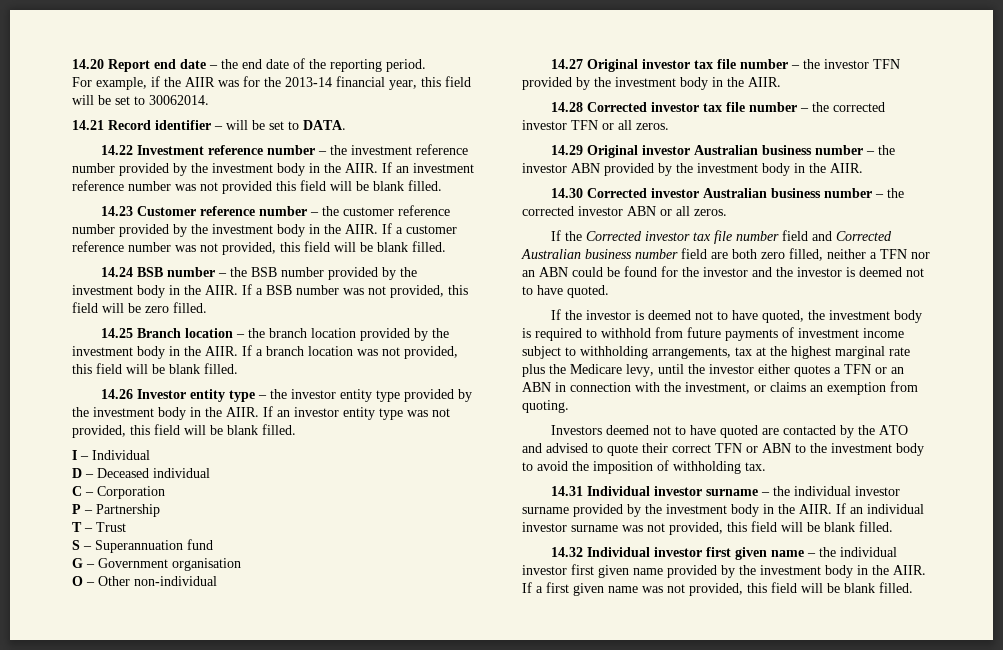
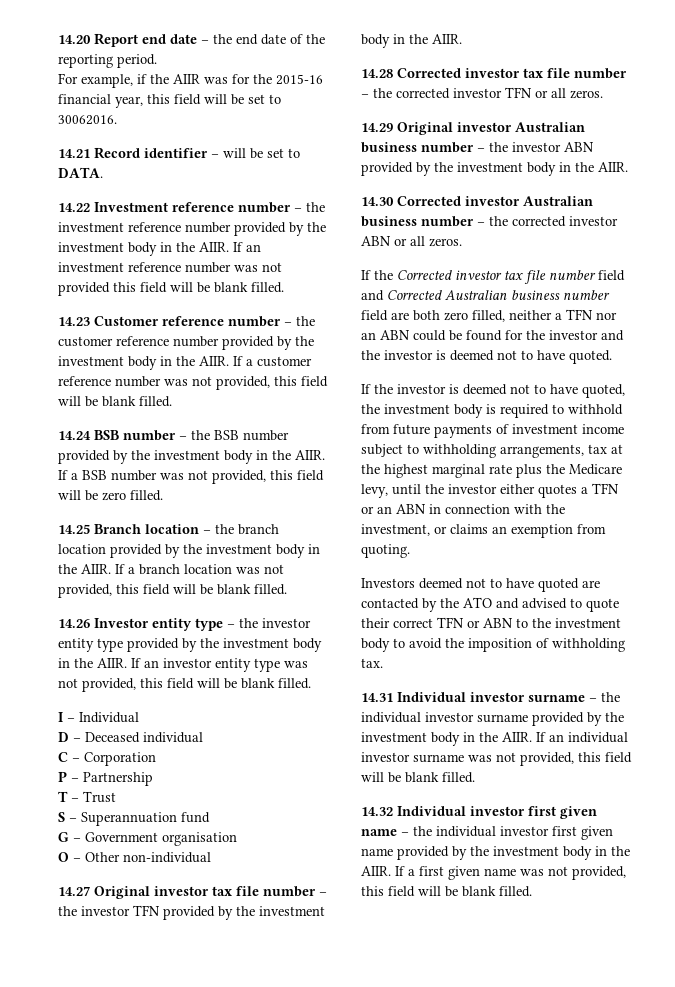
[285,77,332,87] 2013-14 -> [276,74,323,85] 2015-16
[149,95,209,105] 30062014. -> [58,115,117,125] 30062016.

